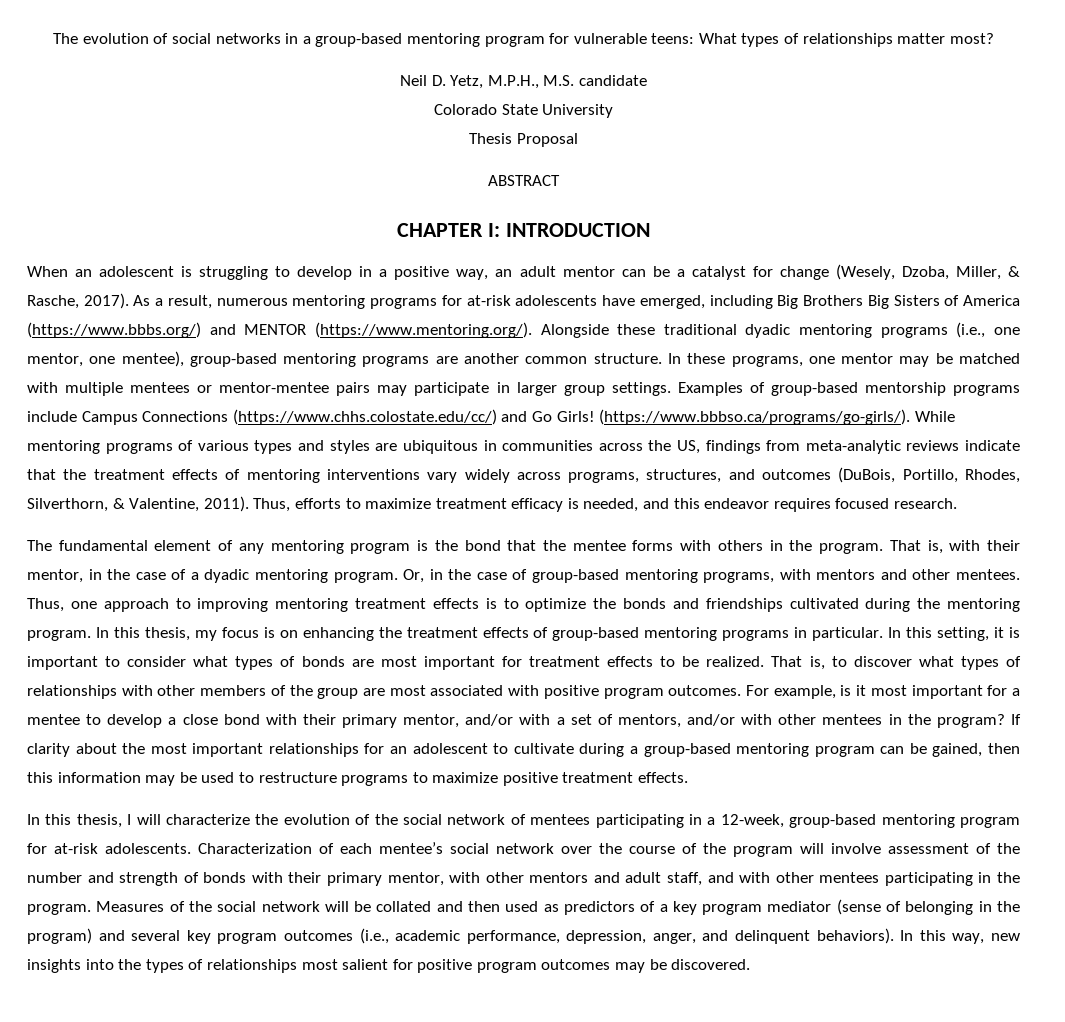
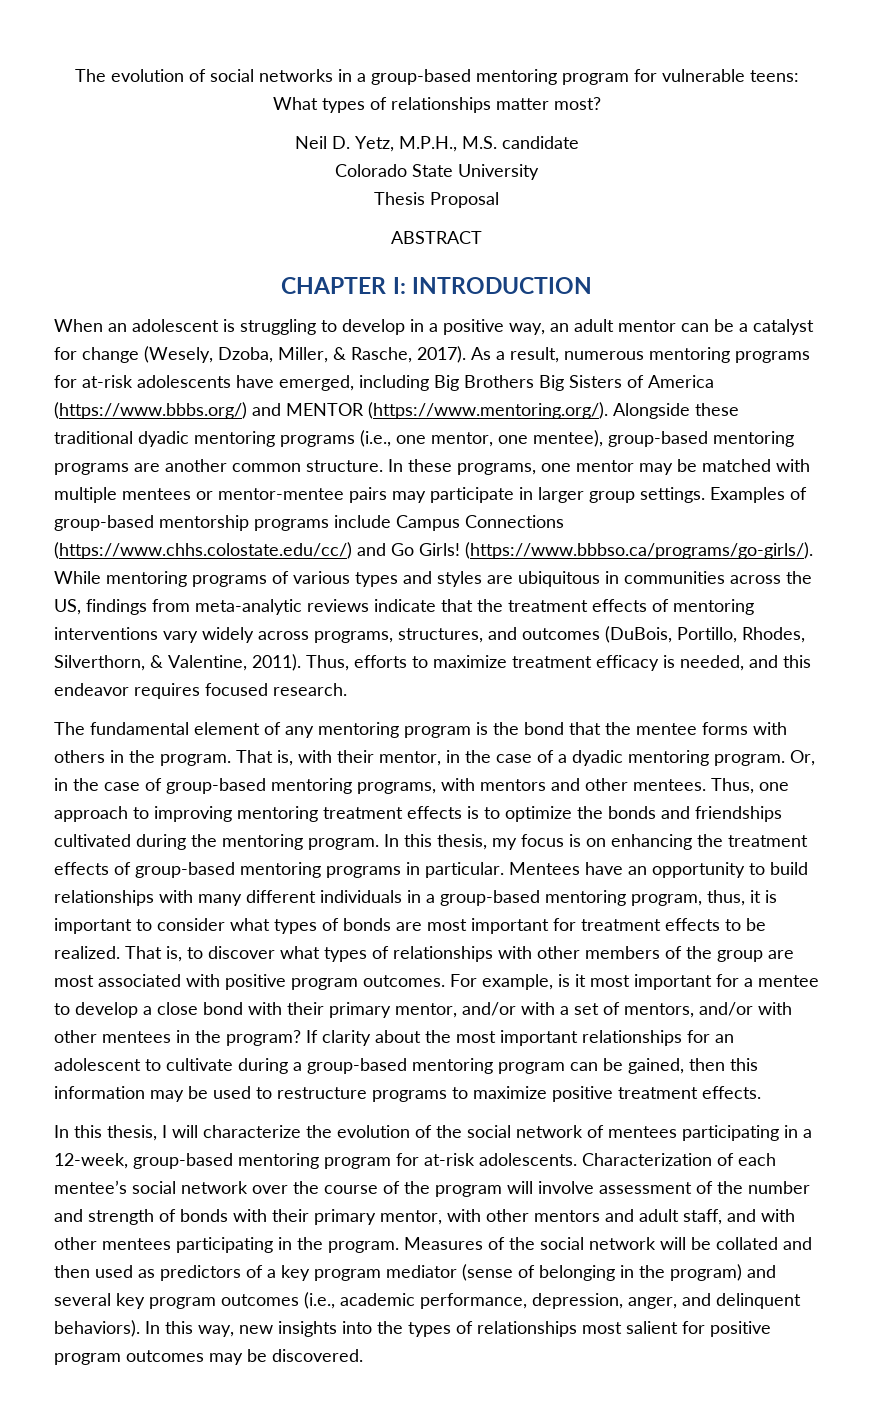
[888,627,990,641] In this setting, -> [509,862,808,878] [54,890,745,906] Mentees have an opportunity to build relationships with many different individuals in a group-based mentoring program, thus,

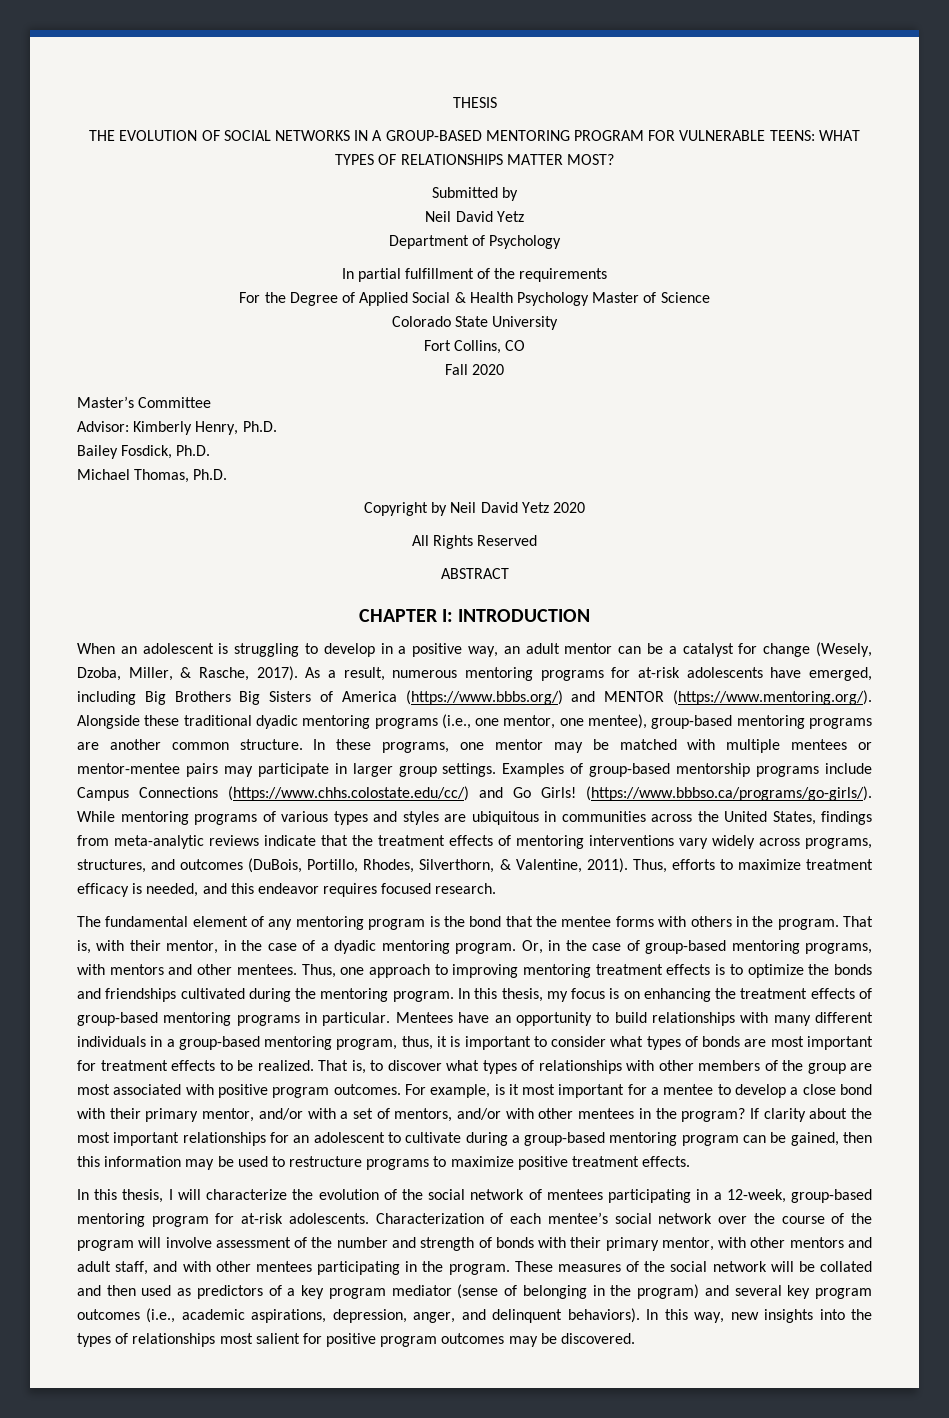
[74,69,799,85] [272,97,601,113] [294,136,579,152] [335,164,539,180] [374,192,499,208] The evolution of social networks in a group-based mentoring program for vulnerable teens: What types of relationships matter most? // Neil D. Yetz, M.P.H., M.S. candidate // Colorado State University // Thesis Proposal -> [452,97,497,108] [89,130,860,141] [335,154,614,165] [431,187,519,201] [425,211,524,222] [388,235,562,249] [341,268,608,282] [239,292,710,306] [391,316,559,330] [423,340,526,354] [444,364,505,375] [77,396,212,408] [77,421,277,435] [77,445,211,459] [77,469,228,483] [364,502,585,516] [411,535,538,549] THESIS // THE EVOLUTION OF SOCIAL NETWORKS IN A GROUP-BASED MENTORING PROGRAM FOR VULNERABLE TEENS: WHAT TYPES OF RELATIONSHIPS MATTER MOST? // Submitted by // Neil David Yetz // Department of Psychology // In partial fulfillment of the requirements // For the Degree of Applied Social & Health Psychology Master of Science // Colorado State University // Fort Collins, CO // Fall 2020 // Master’s Committee // Advisor: Kimberly Henry, Ph.D. // Bailey Fosdick, Ph.D. // Michael Thomas, Ph.D. // Copyright by Neil David Yetz 2020 // All Rights Reserved
[54,599,81,615] US, -> [724,811,816,825] United States,
[404,1237,483,1250] Measures -> [514,1261,621,1272] These measures
[420,1293,527,1309] performance, -> [251,1309,327,1323] aspirations,

